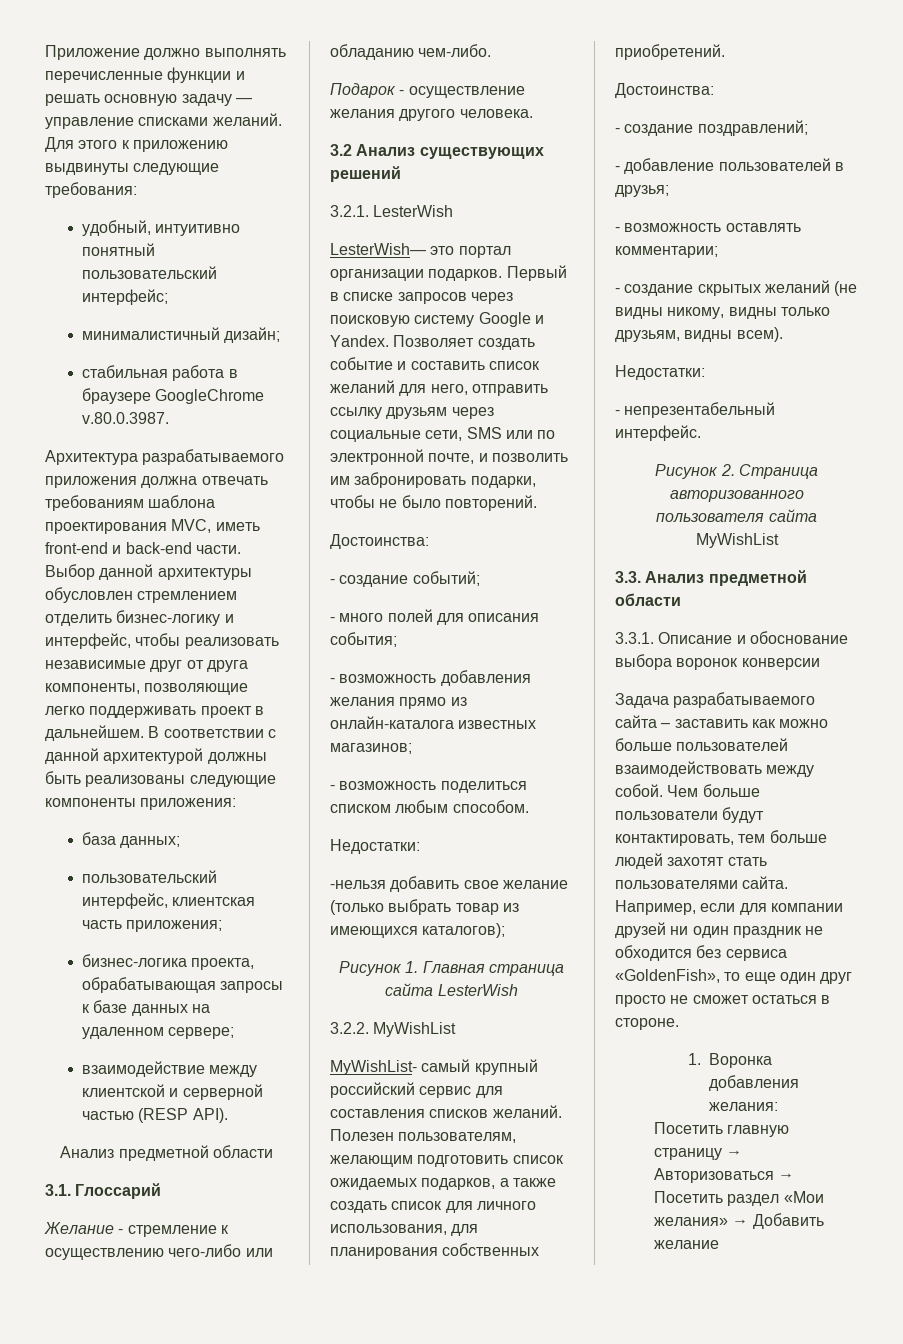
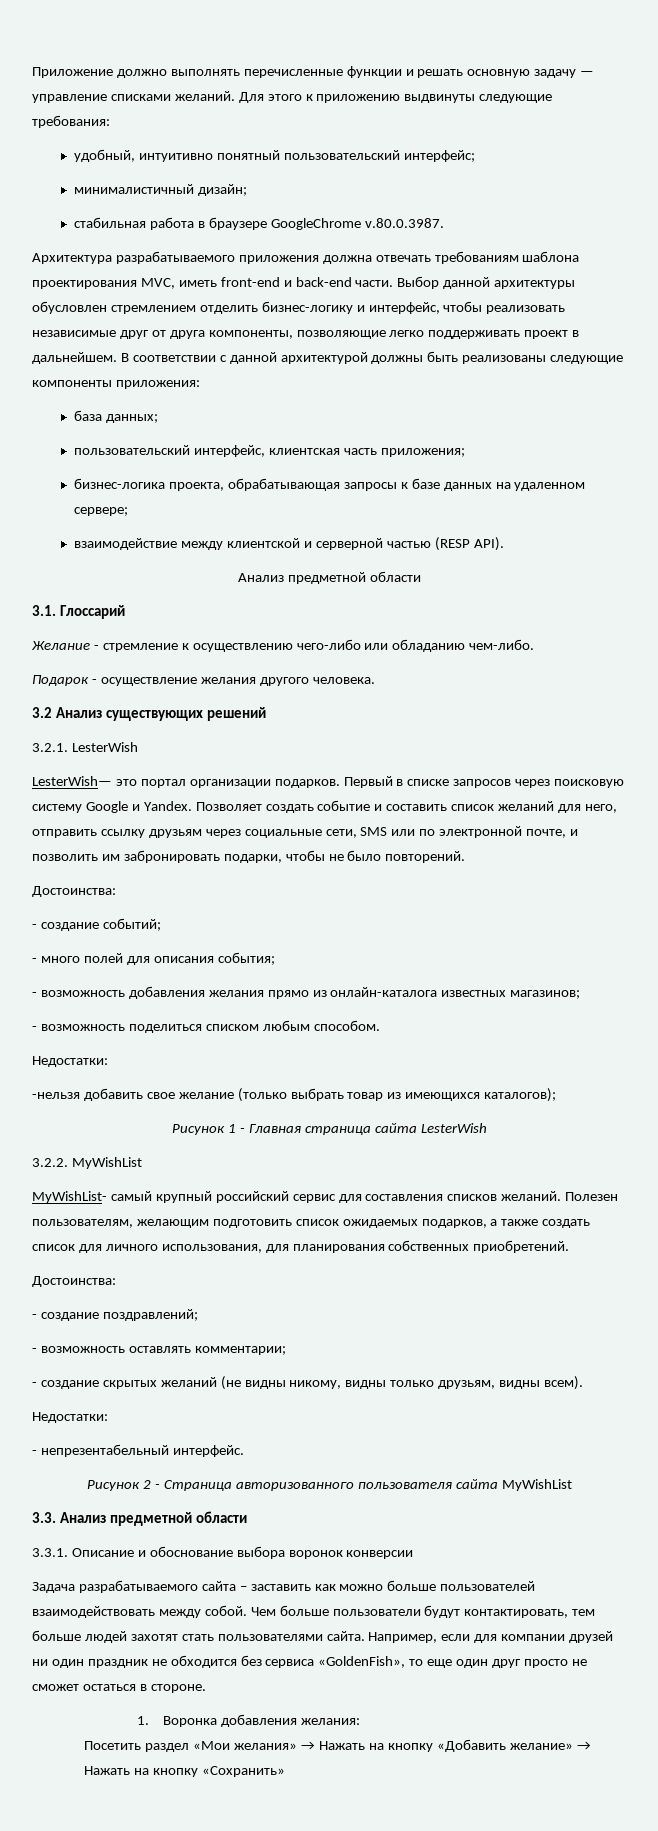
[405,961,419,973] 1. -> [228,1124,246,1133] 1 -
[615,158,844,174] [615,185,669,197] // - добавление пользователей в друзья; -> (198, 1315) none
[720,464,735,476] 2. -> [143,1480,161,1489] 2 -
[727,1125,790,1137] [653,1148,743,1160] [653,1168,795,1183] [653,1191,824,1206] [653,1213,824,1229] [653,1240,719,1249] главную страницу → Авторизоваться → Посетить раздел «Мои желания» → Добавить желание -> [145,1739,591,1752] [84,1766,286,1777] раздел «Мои желания» → Нажать на кнопку «Добавить желание» → Нажать на кнопку «Сохранить»

